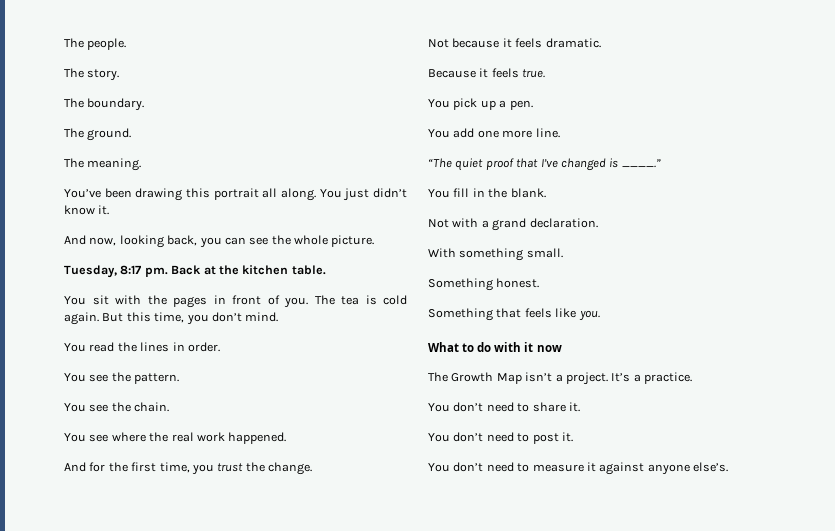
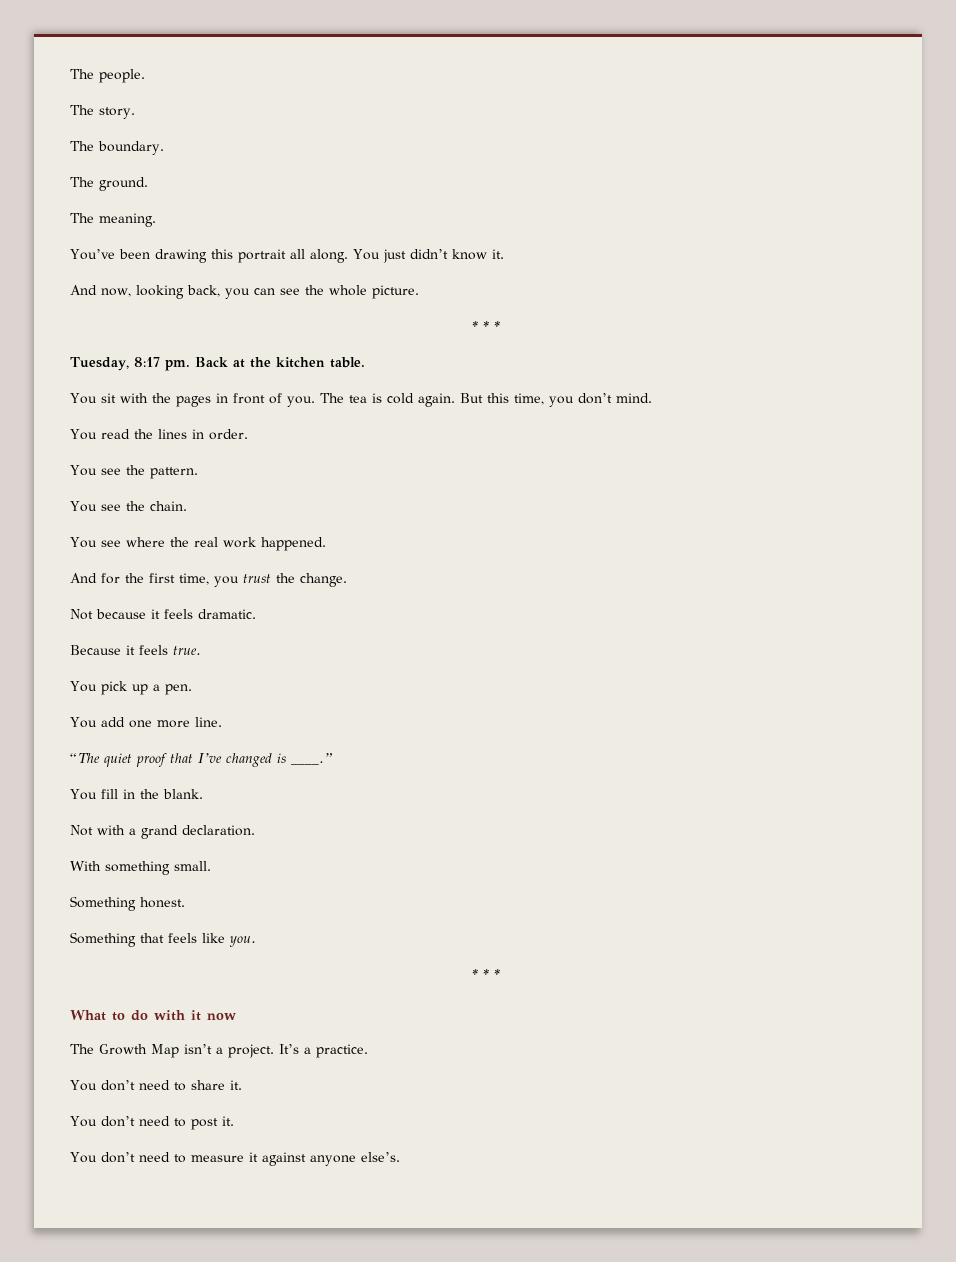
(375, 241) none -> [471,321,501,331] // * * *
(600, 315) none -> [471,969,501,979] // * * *

